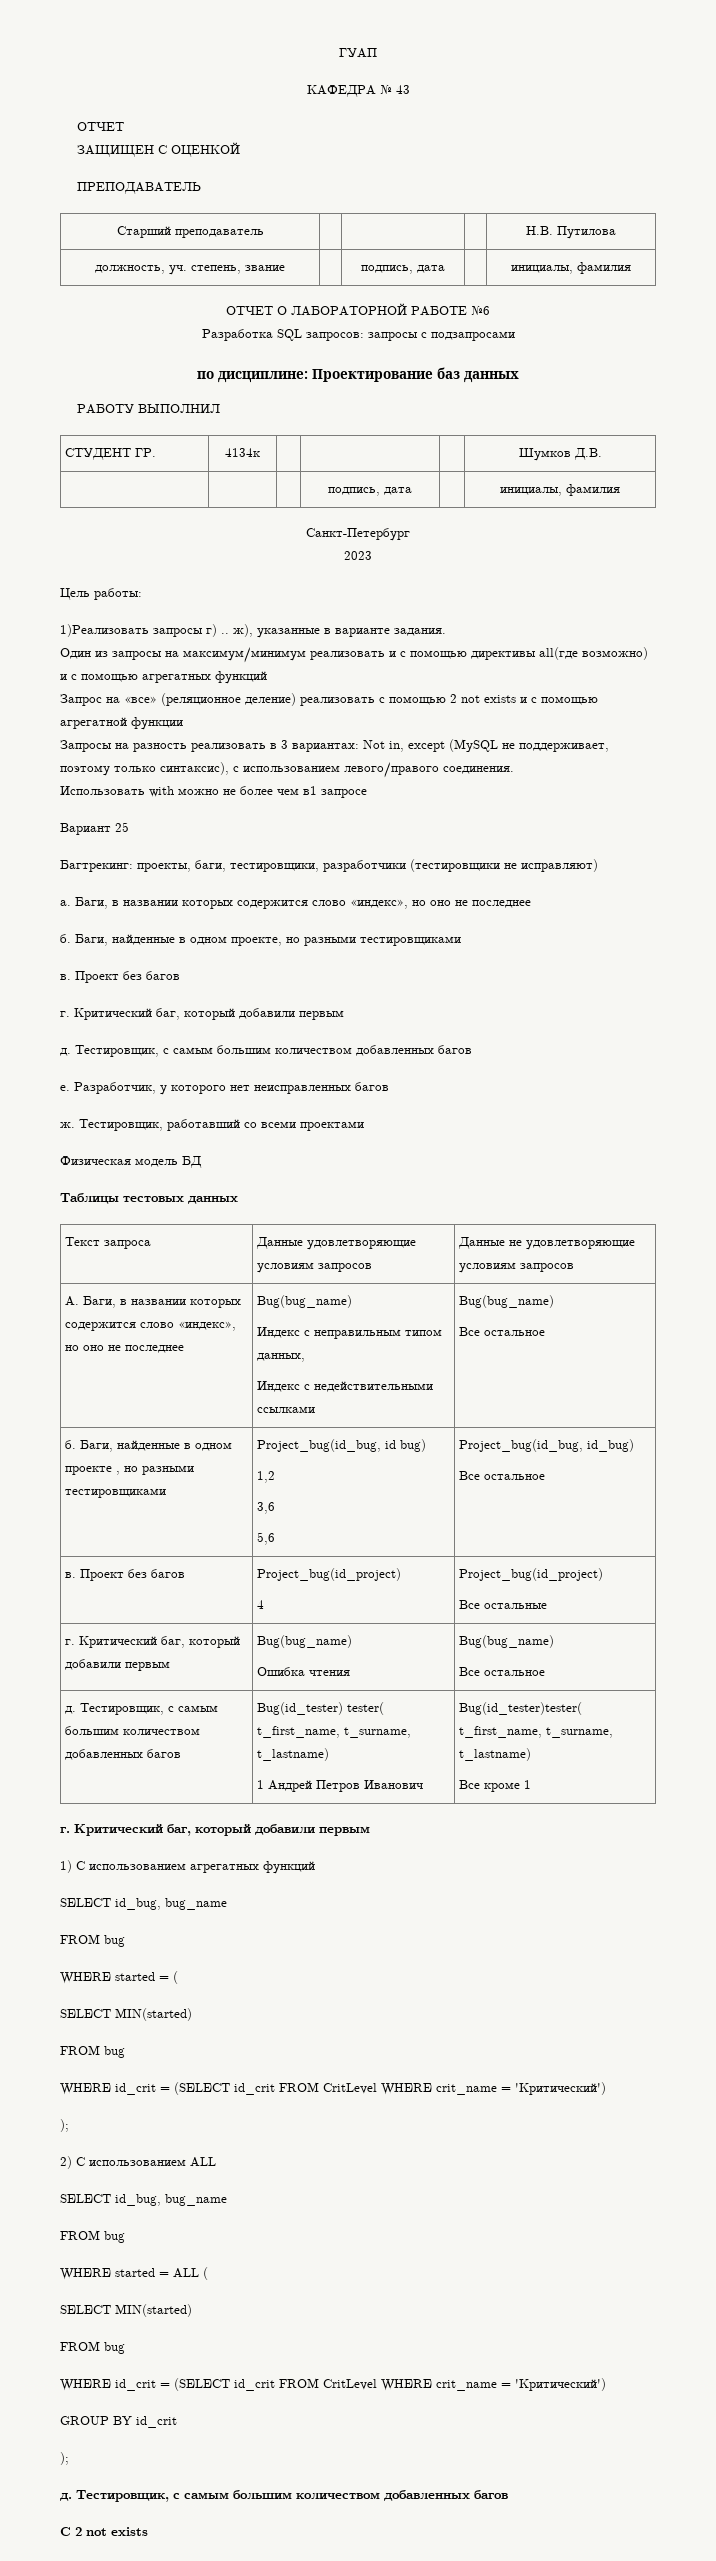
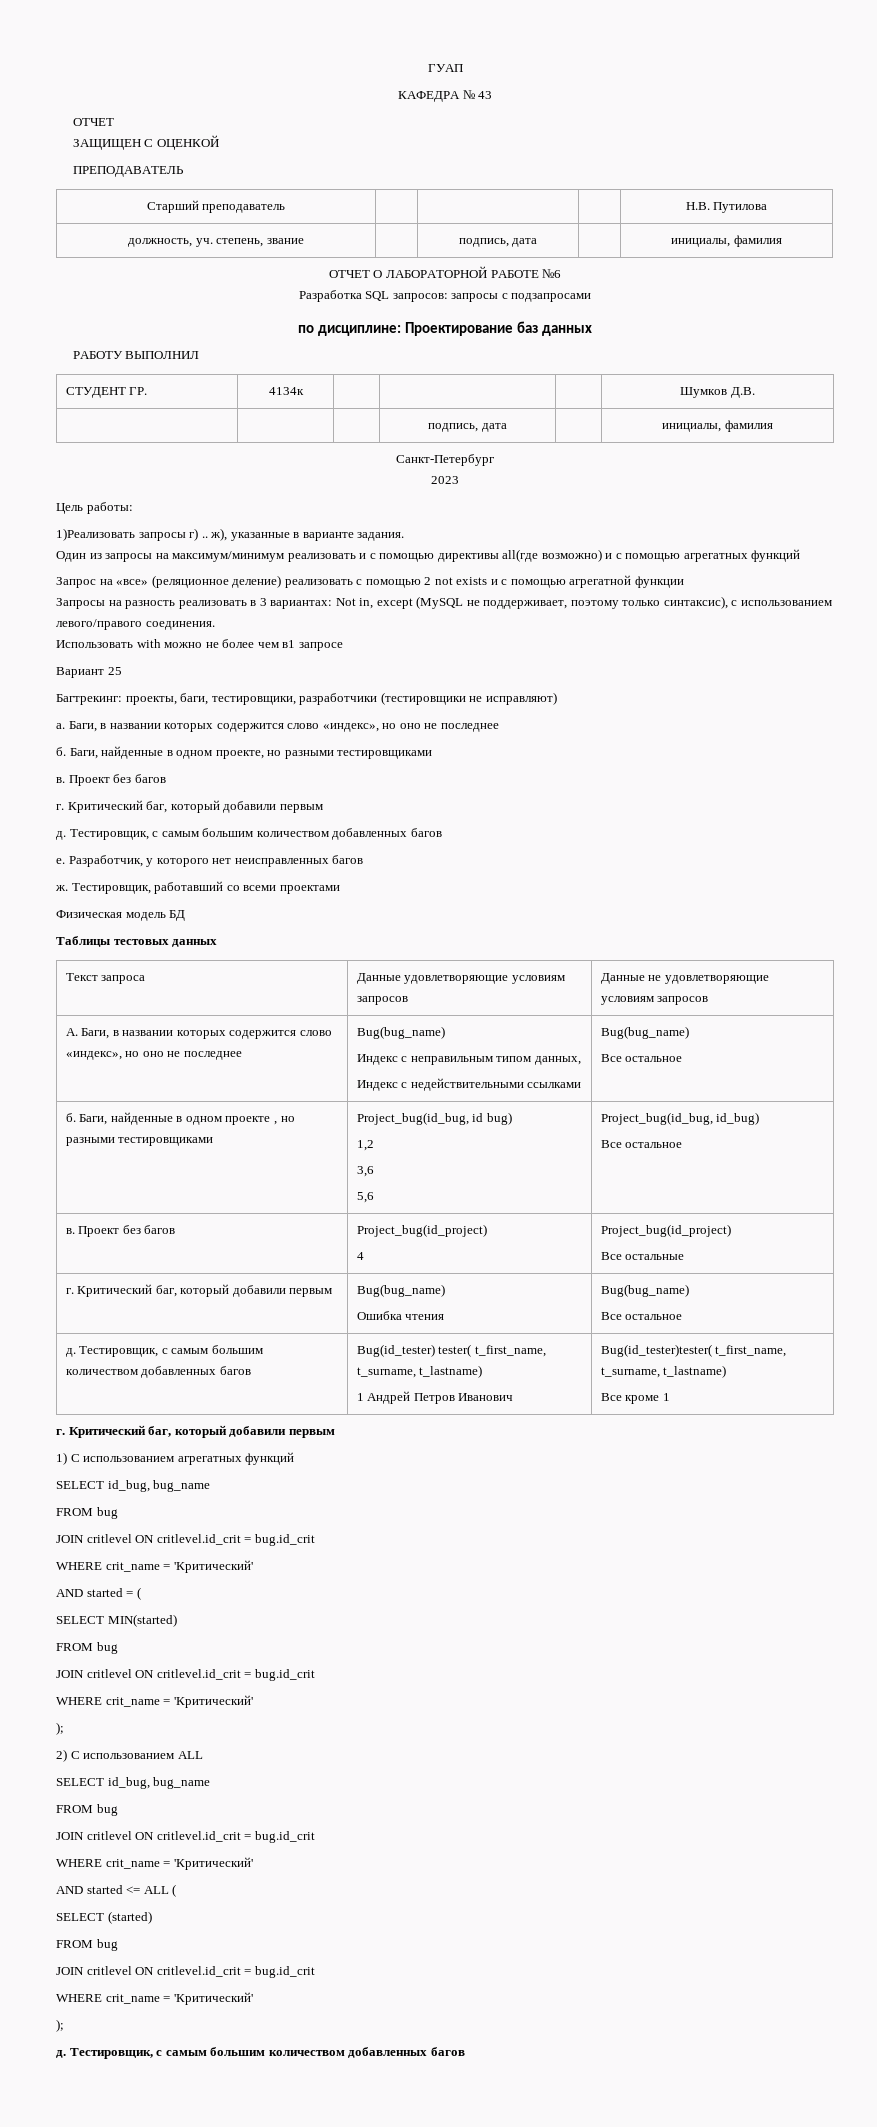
[60,1972,111,1984] WHERE -> [56,1534,315,1546] [56,1560,253,1573] [56,1589,83,1597] JOIN critlevel ON critlevel.id_crit = bug.id_crit // WHERE crit_name = 'Критический' // AND
[60,2082,606,2095] WHERE id_crit = (SELECT id_crit FROM CritLevel WHERE crit_name = 'Критический') -> [56,1669,315,1681] [56,1695,253,1708] JOIN critlevel ON critlevel.id_crit = bug.id_crit // WHERE crit_name = 'Критический'
[60,2268,169,2280] WHERE started = -> [56,1831,315,1843] [56,1857,253,1870] [56,1885,141,1894] JOIN critlevel ON critlevel.id_crit = bug.id_crit // WHERE crit_name = 'Критический' // AND started <=
[115,2304,192,2317] [60,2341,125,2354] [60,2378,606,2391] [60,2416,177,2428] MIN(started) // FROM bug // WHERE id_crit = (SELECT id_crit FROM CritLevel WHERE crit_name = 'Критический') // GROUP BY id_crit -> [107,1911,152,1924] [56,1939,118,1951] [56,1966,315,1978] [56,1992,253,2005] (started) // FROM bug // JOIN critlevel ON critlevel.id_crit = bug.id_crit // WHERE crit_name = 'Критический'
[60,2527,148,2536] // С 2 not exists -> (465, 2051) none

